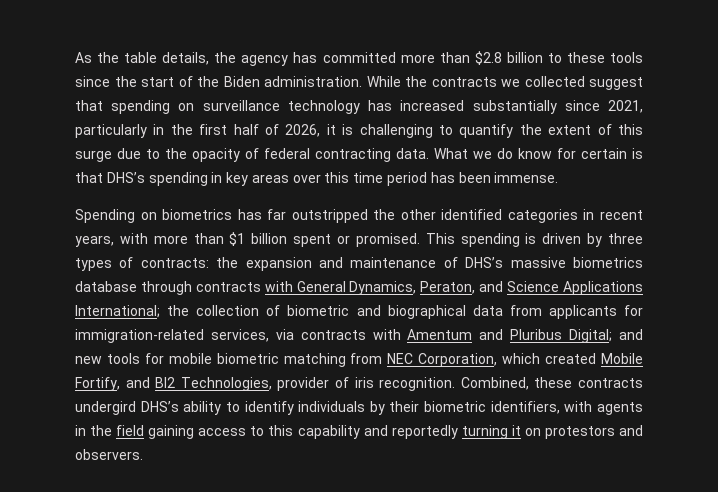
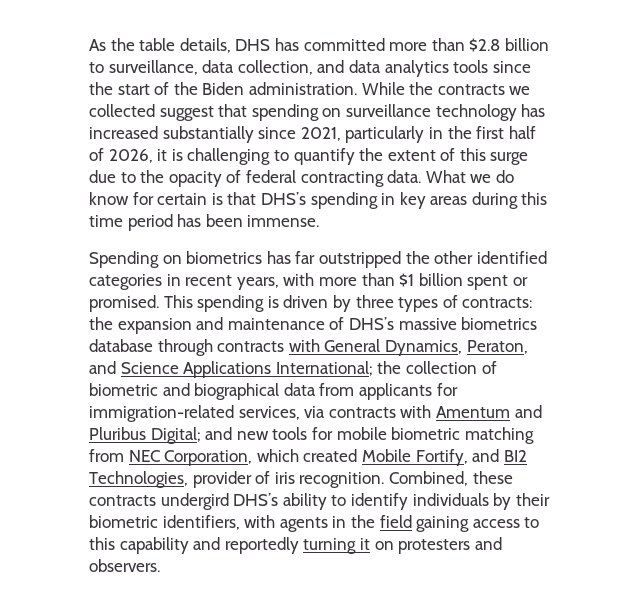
[214,52,289,66] the agency -> [235,39,271,51] DHS
[566,52,605,63] these -> [108,60,449,77] surveillance, data collection, and data analytics
[292,174,321,183] over -> [471,192,518,209] during
[544,426,615,439] protestors -> [398,539,471,554] protesters

